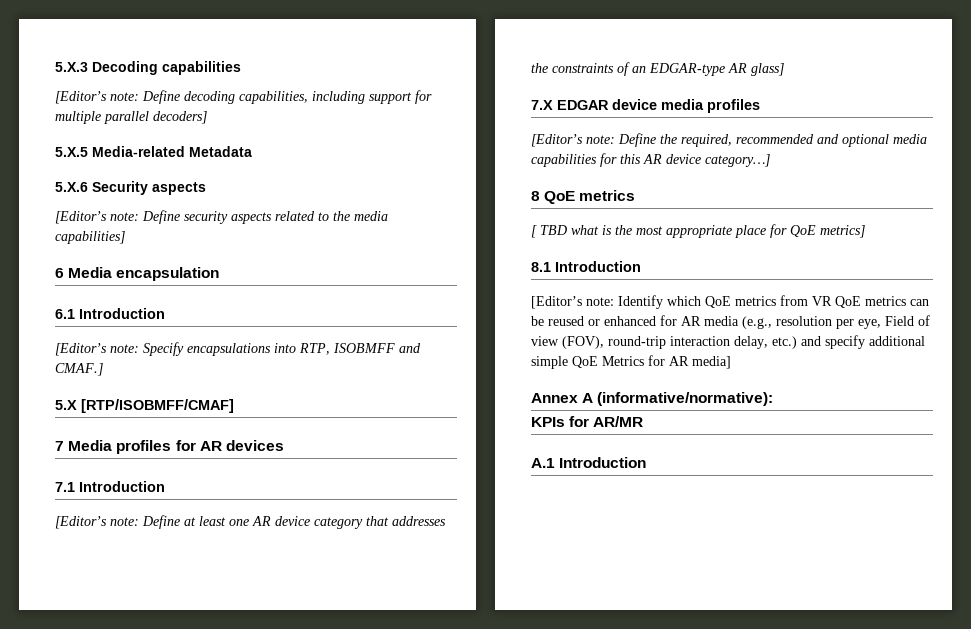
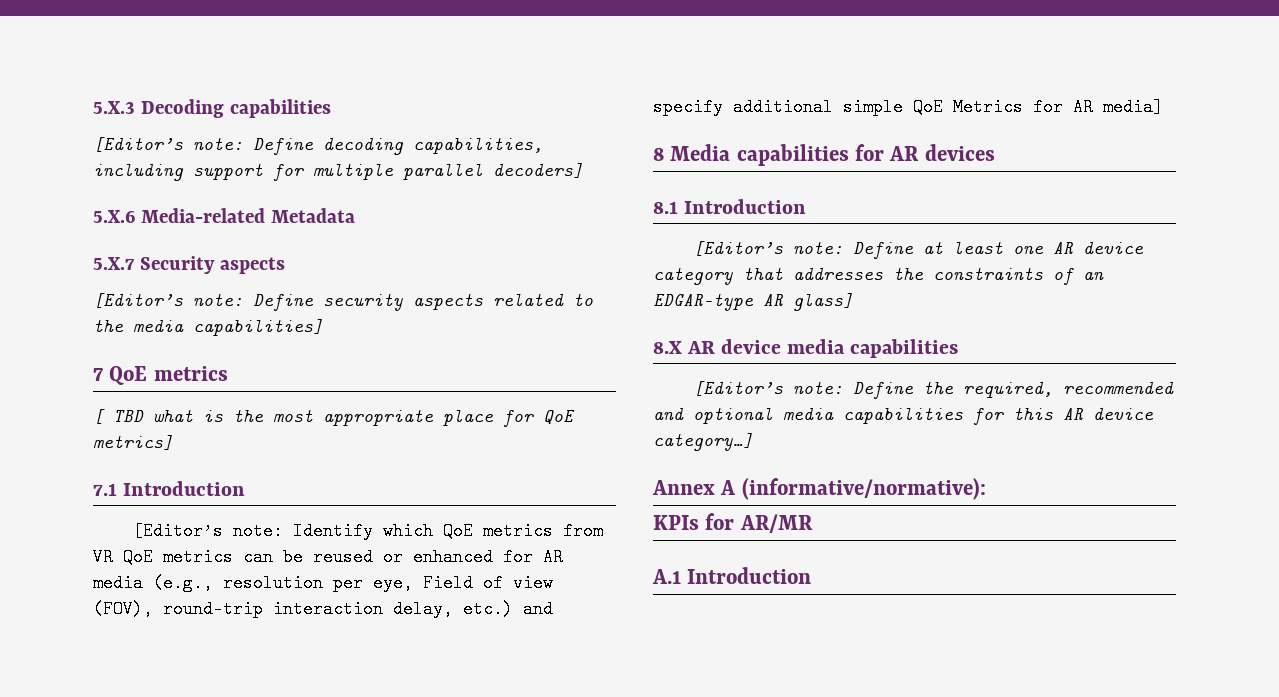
[55,147,88,157] 5.X.5 -> [93,210,135,223] 5.X.6
[55,182,88,192] 5.X.6 -> [93,257,135,270] 5.X.7
[55,267,220,281] [55,308,165,319] [55,342,421,356] [55,363,103,376] [55,399,234,413] [55,440,284,454] [55,481,165,492] [55,515,446,529] [531,62,784,76] [531,99,760,113] [531,133,927,147] [531,153,770,167] [531,191,540,201] 6 Media encapsulation // 6.1 Introduction // [Editor’s note: Specify encapsulations into RTP, ISOBMFF and CMAF.] // 5.X [RTP/ISOBMFF/CMAF] // 7 Media profiles for AR devices // 7.1 Introduction // [Editor’s note: Define at least one AR device category that addresses the constraints of an EDGAR-type AR glass] // 7.X EDGAR device media profiles // [Editor’s note: Define the required, recommended and optional media capabilities for this AR device category…] // 8 -> [93,368,103,381] 7
[531,262,551,272] 8.1 -> [93,483,117,496] 7.1
(731, 362) none -> [653,144,995,166] [653,199,807,214] [692,241,1144,259] [653,267,1104,285] [653,293,853,311] [653,339,959,358] [692,381,1174,399] [653,407,1154,425] [653,433,753,451] // 8 Media capabilities for AR devices // 8.1 Introduction // [Editor’s note: Define at least one AR device category that addresses the constraints of an EDGAR-type AR glass] // 8.X AR device media capabilities // [Editor’s note: Define the required, recommended and optional media capabilities for this AR device category…]

